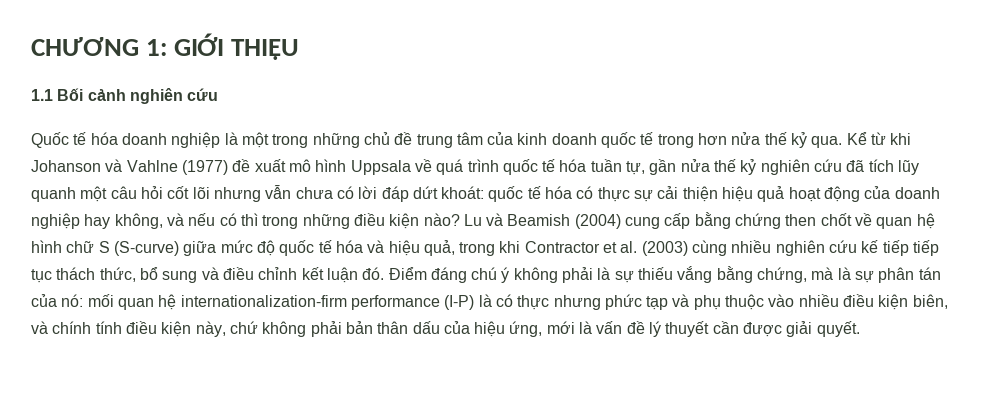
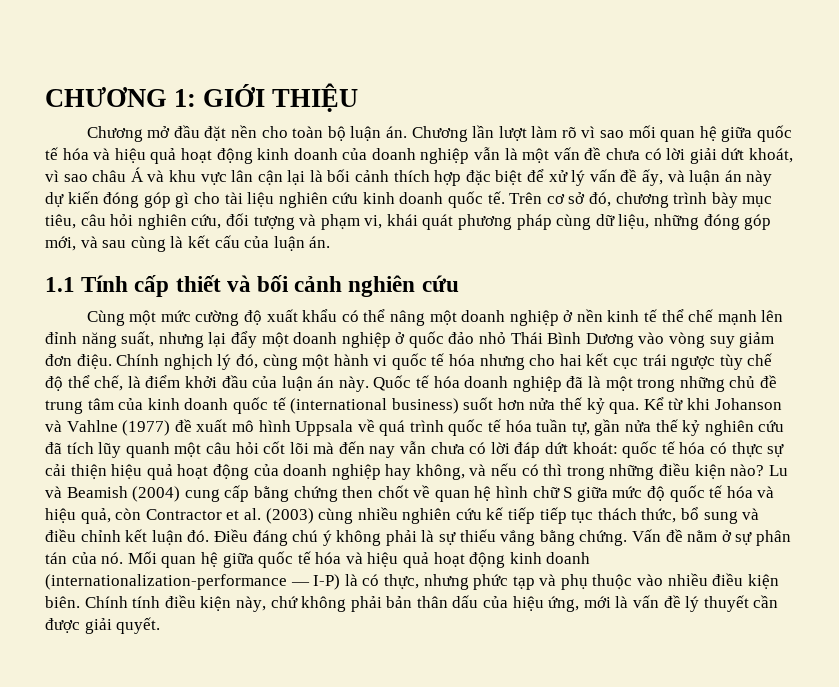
[31,88,219,104] 1.1 Bối cảnh nghiên cứu // -> [86,125,792,142] [45,147,793,164] [45,167,773,186] [45,191,773,208] [45,213,772,230] [45,235,331,252] [45,275,459,297] [86,309,784,326] [45,331,775,348] [45,353,773,370] [45,375,369,392] Chương mở đầu đặt nền cho toàn bộ luận án. Chương lần lượt làm rõ vì sao mối quan hệ giữa quốc tế hóa và hiệu quả hoạt động kinh doanh của doanh nghiệp vẫn là một vấn đề chưa có lời giải dứt khoát, vì sao châu Á và khu vực lân cận lại là bối cảnh thích hợp đặc biệt để xử lý vấn đề ấy, và luận án này dự kiến đóng góp gì cho tài liệu nghiên cứu kinh doanh quốc tế. Trên cơ sở đó, chương trình bày mục tiêu, câu hỏi nghiên cứu, đối tượng và phạm vi, khái quát phương pháp cùng dữ liệu, những đóng góp mới, và sau cùng là kết cấu của luận án. // 1.1 Tính cấp thiết và bối cảnh nghiên cứu // Cùng một mức cường độ xuất khẩu có thể nâng một doanh nghiệp ở nền kinh tế thể chế mạnh lên đỉnh năng suất, nhưng lại đẩy một doanh nghiệp ở quốc đảo nhỏ Thái Bình Dương vào vòng suy giảm đơn điệu. Chính nghịch lý đó, cùng một hành vi quốc tế hóa nhưng cho hai kết cục trái ngược tùy chế độ thể chế, là điểm khởi đầu của luận án này.
(221, 140) none -> [566,376,584,388] đã
[657,134,694,148] trong -> [290,397,494,414] (international business) suốt
[213,187,261,202] nhưng -> [313,441,396,458] mà đến nay
[113,241,179,256] (S-curve) -> (573, 492) none
[459,241,521,256] trong khi -> [115,508,142,520] còn
[388,267,427,280] Điểm -> [213,529,248,542] Điều
[757,267,941,283] [31,294,475,310] chứng, mà là sự phân tán của nó: mối quan hệ internationalization-firm performance (I-P) -> [579,529,791,546] [45,551,591,568] [45,574,341,590] chứng. Vấn đề nằm ở sự phân tán của nó. Mối quan hệ giữa quốc tế hóa và hiệu quả hoạt động kinh doanh (internationalization-performance — I-P)
[517,295,550,310] thực -> [383,574,419,589] thực,
[912,294,948,309] [31,321,92,334] biên, và chính -> [45,596,128,608] biên. Chính

